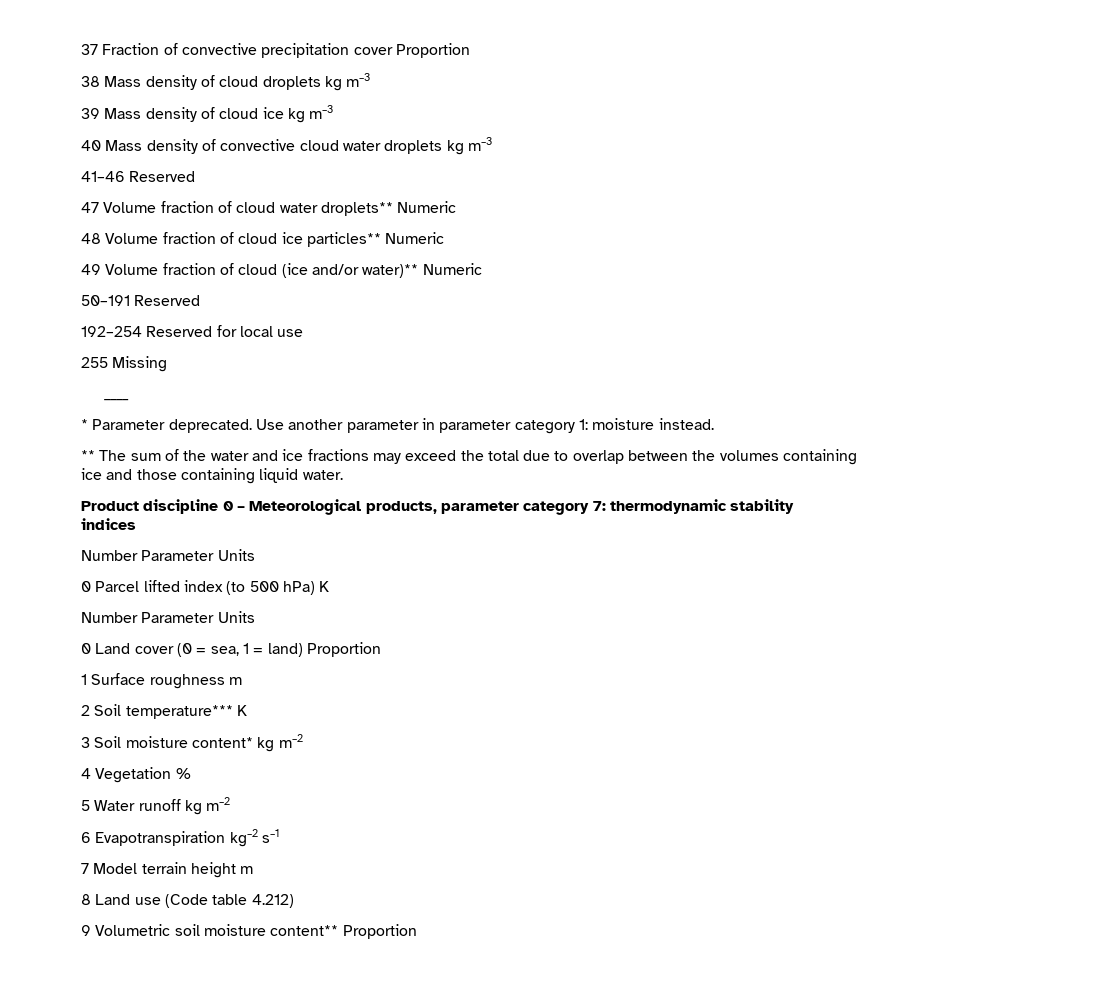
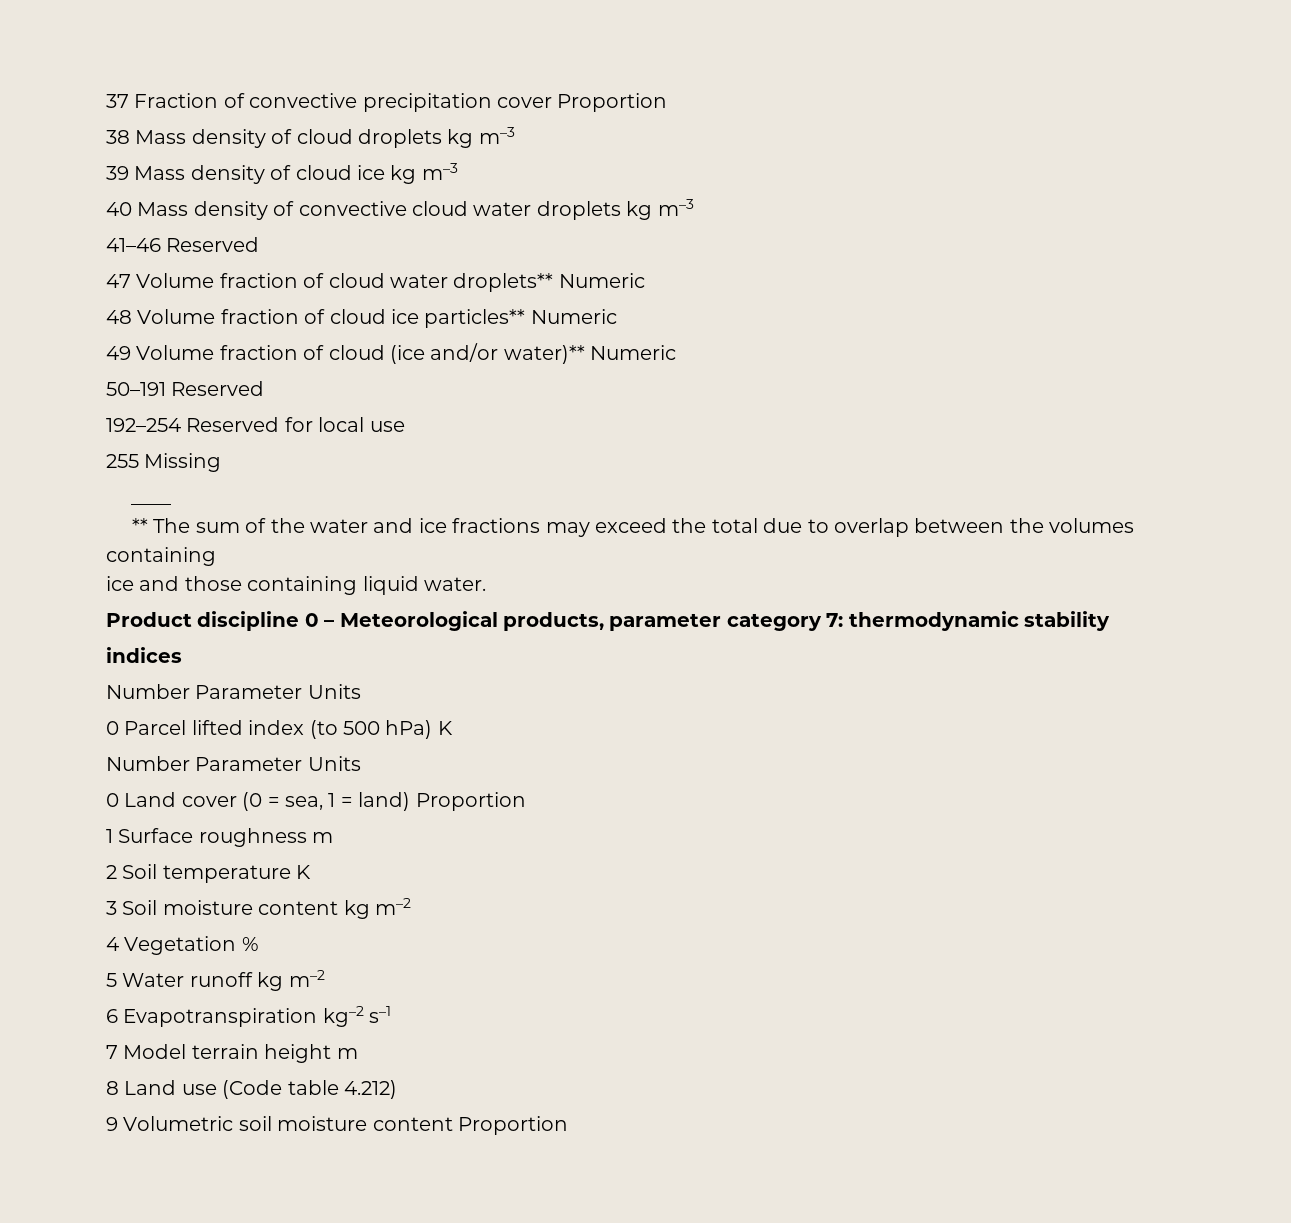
[81,418,714,434] // * Parameter deprecated. Use another parameter in parameter category 1: moisture instead. -> (172, 504) none
[125,705,233,719] temperature*** -> [162,865,291,883] temperature
[191,737,253,748] content* -> [258,901,339,915] content
[270,925,339,936] content** -> [372,1117,453,1131] content

